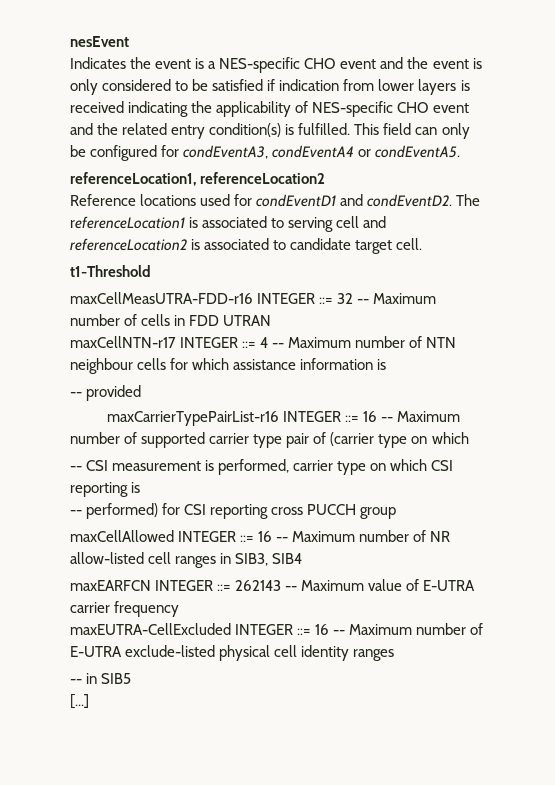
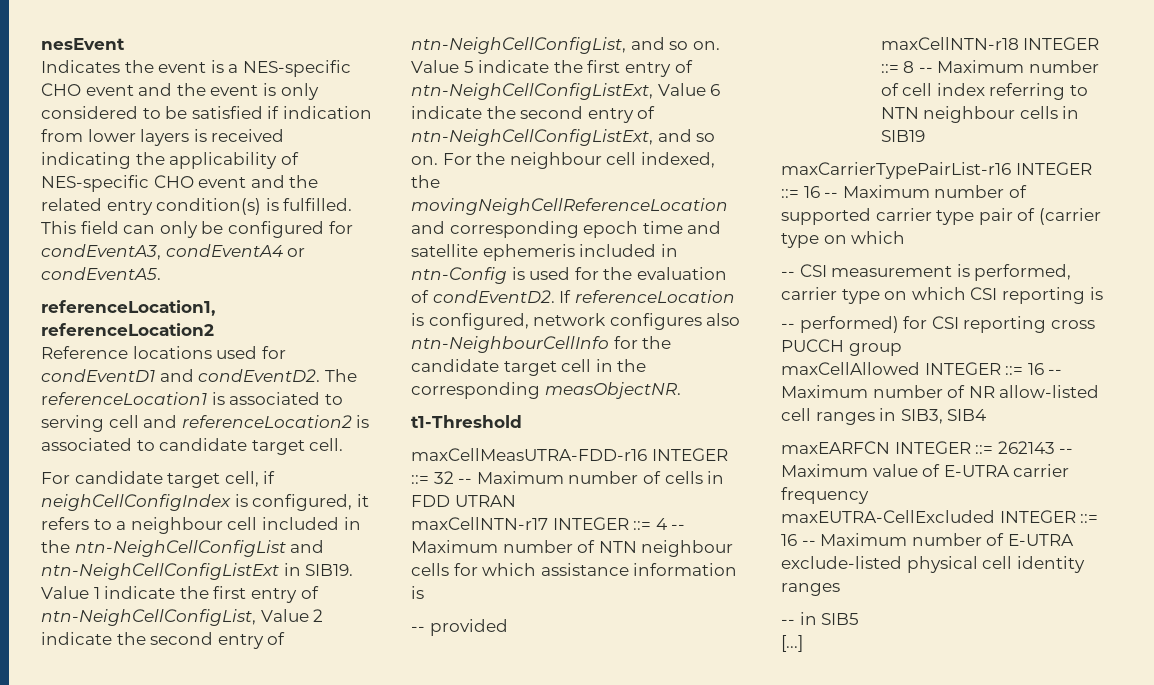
(423, 244) none -> [41,471,276,488] [41,494,369,511] [41,517,361,534] [41,540,325,557] [41,563,354,580] [41,586,319,603] [41,609,324,626] [41,632,286,649] [411,37,720,54] [411,60,693,77] [411,83,721,100] [411,106,656,123] [411,129,716,146] [411,152,715,169] [411,175,440,188] [411,198,728,215] [411,221,722,238] [411,244,678,261] [411,267,727,284] [411,290,735,303] [411,313,741,330] [411,336,672,353] [411,359,647,376] [411,382,681,399] // For candidate target cell, if neighCellConfigIndex is configured, it refers to a neighbour cell included in the ntn-NeighCellConfigList and ntn-NeighCellConfigListExt in SIB19. Value 1 indicate the first entry of ntn-NeighCellConfigList, Value 2 indicate the second entry of ntn-NeighCellConfigList, and so on. Value 5 indicate the first entry of ntn-NeighCellConfigListExt, Value 6 indicate the second entry of ntn-NeighCellConfigListExt, and so on. For the neighbour cell indexed, the movingNeighCellReferenceLocation and corresponding epoch time and satellite ephemeris included in ntn-Config is used for the evaluation of condEventD2. If referenceLocation is configured, network configures also ntn-NeighbourCellInfo for the candidate target cell in the corresponding measObjectNR.
(142, 393) none -> [880,37,1100,50] [880,60,1099,73] [880,83,1088,100] [880,106,1080,123] [880,130,925,142] // maxCellNTN-r18 INTEGER ::= 8 -- Maximum number of cell index referring to NTN neighbour cells in SIB19

